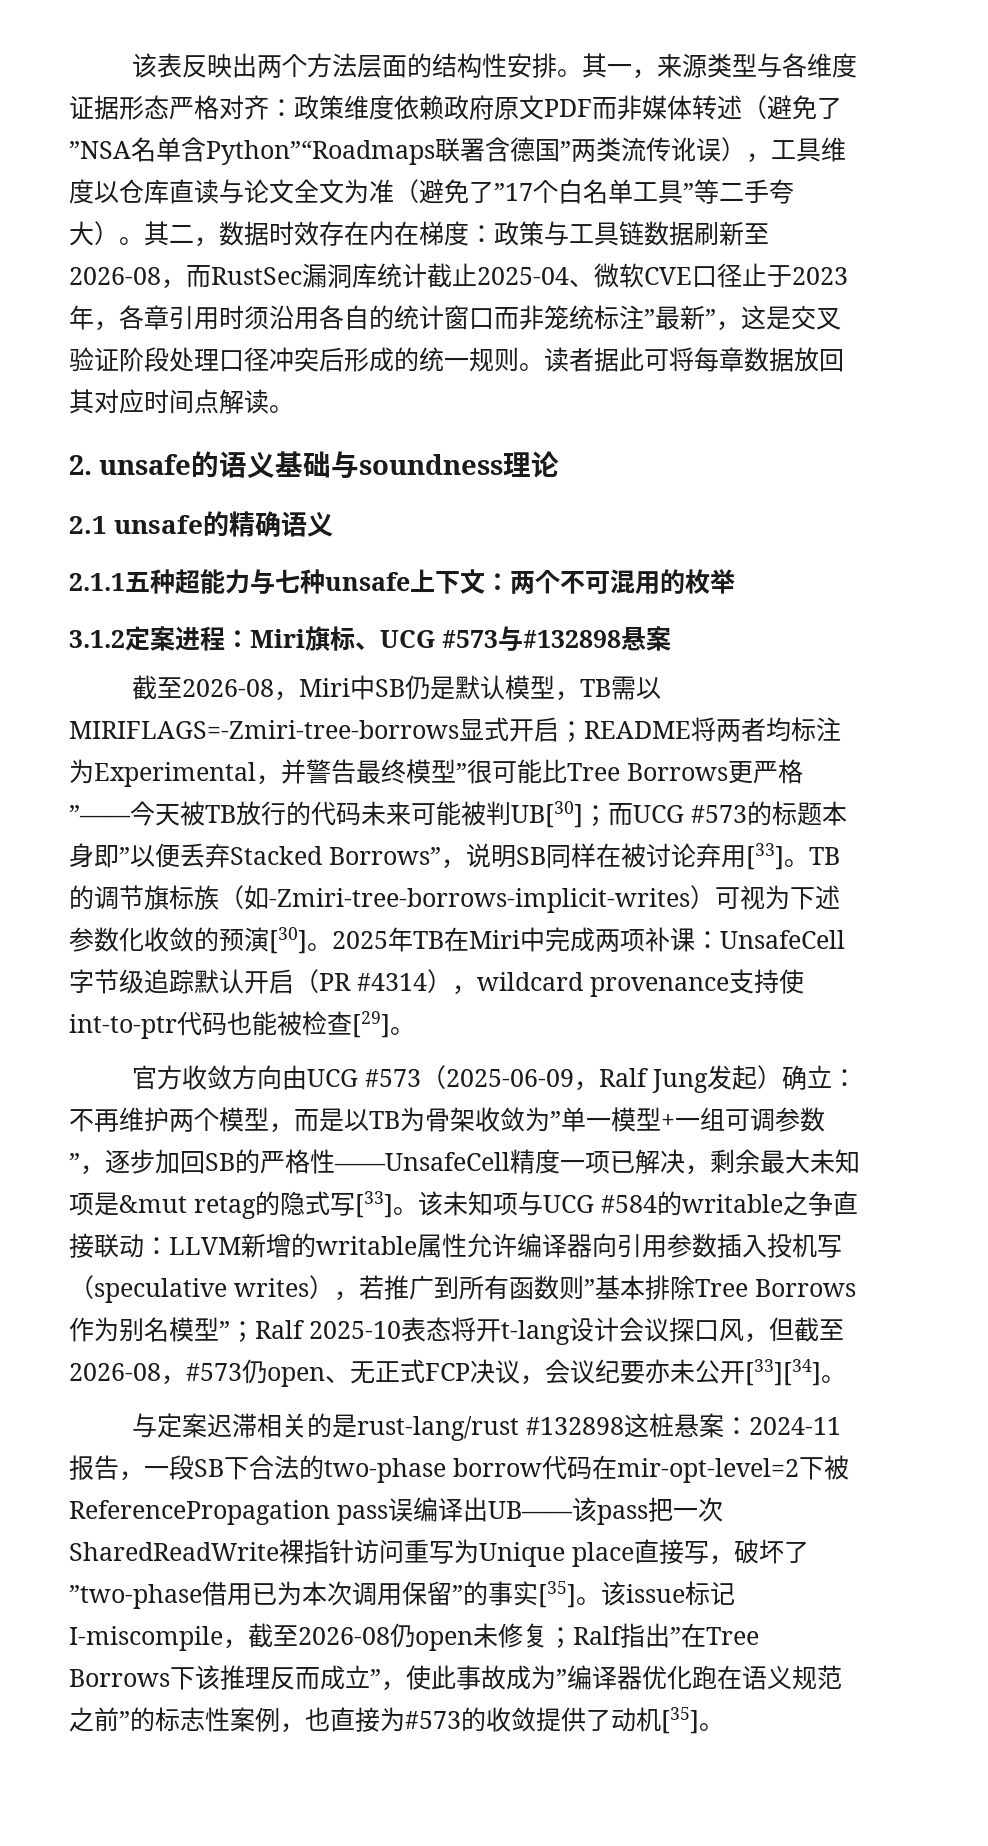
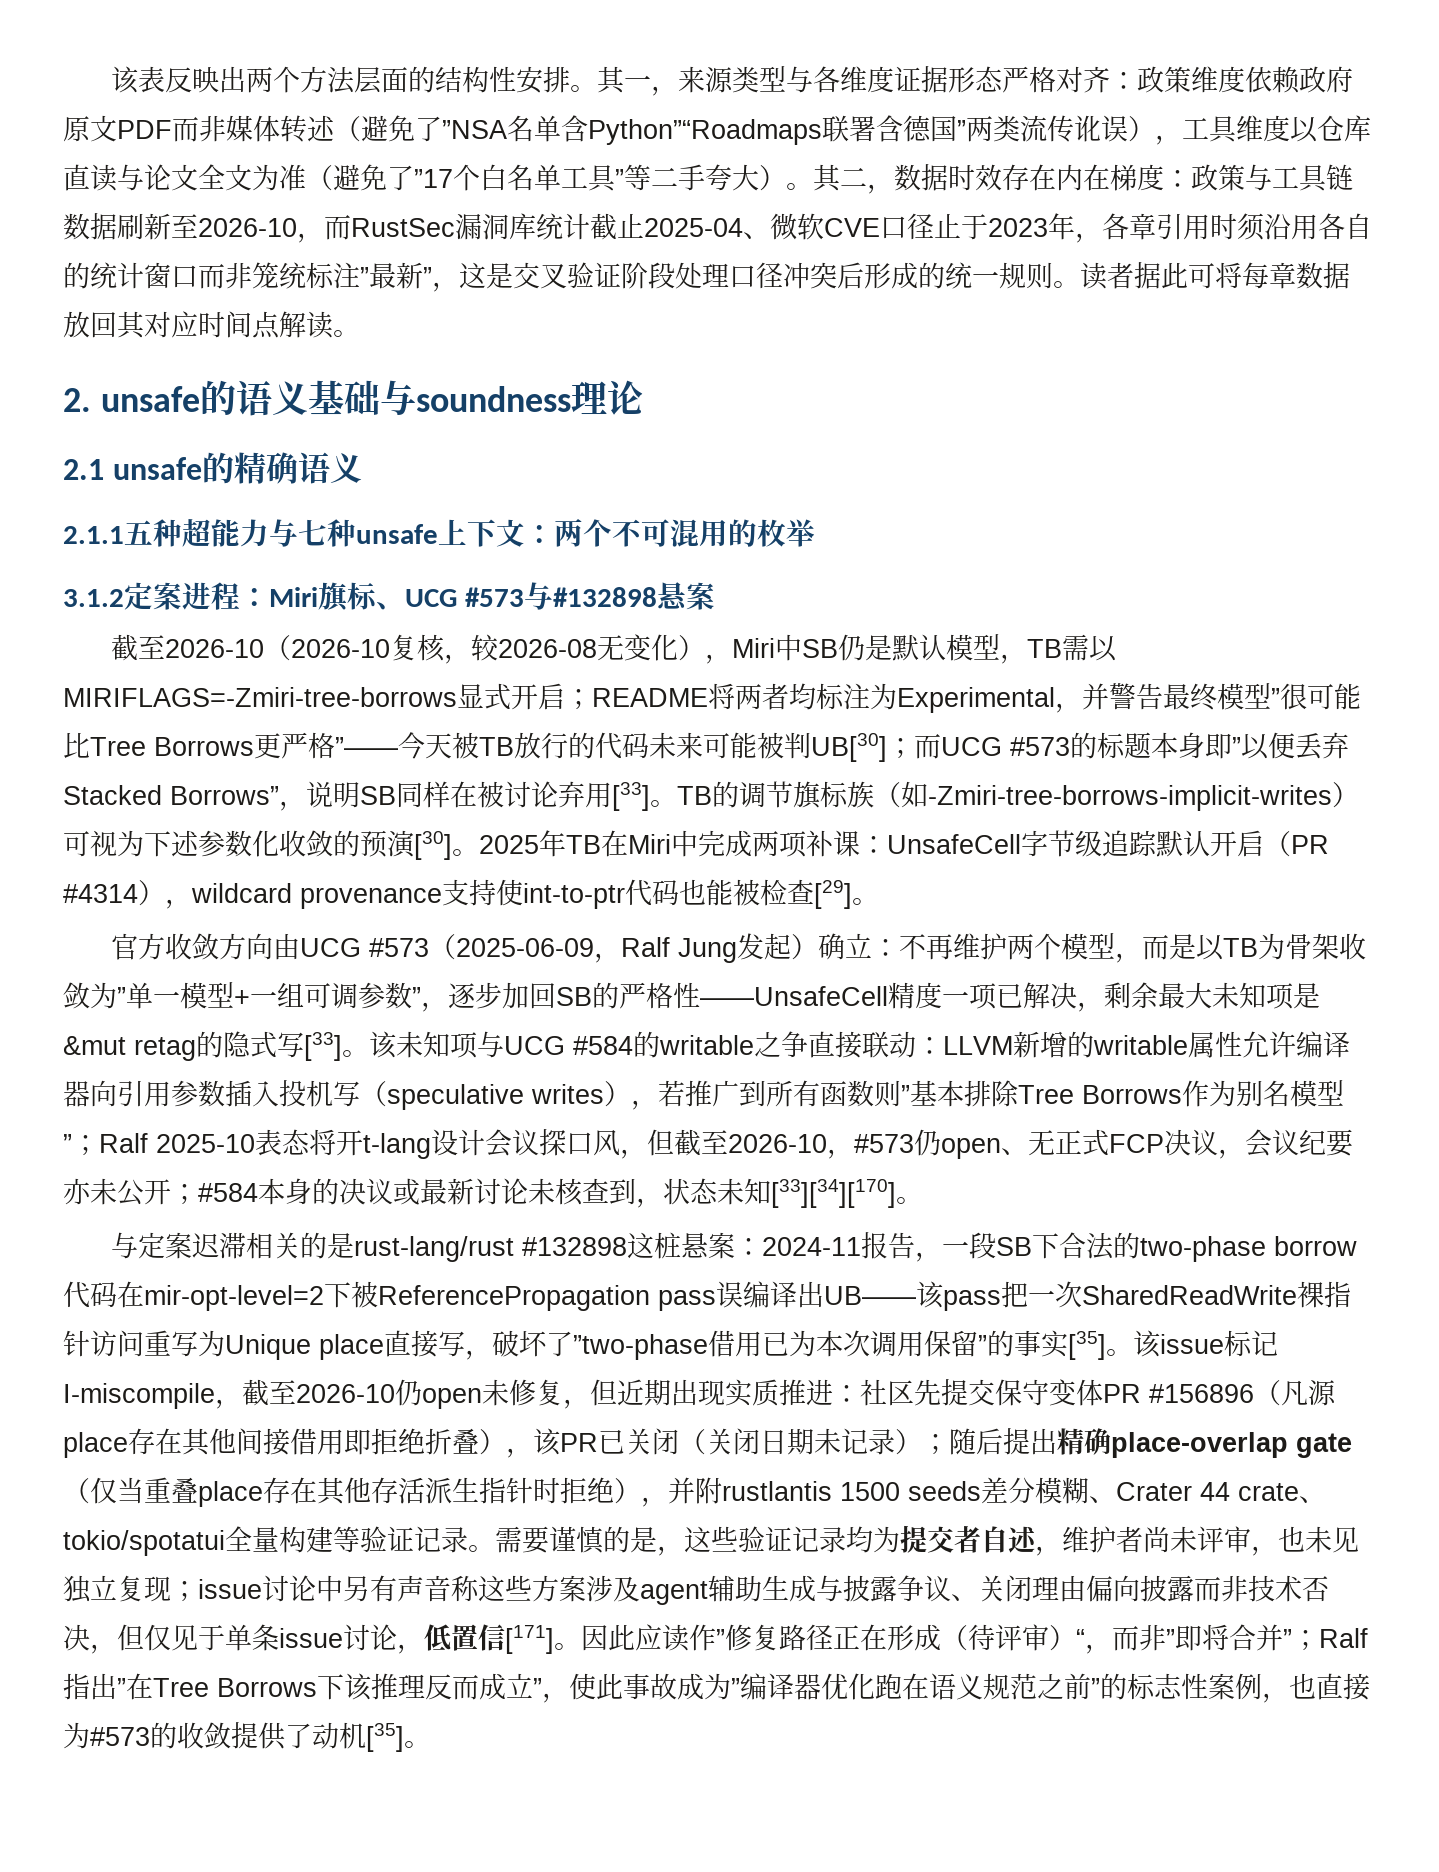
[69,267,161,285] 2026-08 -> [198,218,297,237] 2026-10
[181,679,274,697] 2026-08 -> [165,634,706,664] 2026-10（2026-10复核，较2026-08无变化）
[69,1363,161,1381] 2026-08 -> [728,1134,827,1153] 2026-10
[745,1359,821,1386] [33][34] -> [171,1178,896,1208] ；#584本身的决议或最新讨论未核查到，状态未知[33][34][170]
[298,1627,390,1645] 2026-08 -> [296,1384,395,1403] 2026-10
(548, 1635) none -> [563,1379,1336,1409] [63,1428,1352,1458] [63,1477,1326,1507] [63,1525,1359,1556] [63,1575,1329,1605] [63,1624,1292,1654] ，但近期出现实质推进：社区先提交保守变体PR #156896（凡源place存在其他间接借用即拒绝折叠），该PR已关闭（关闭日期未记录）；随后提出精确place-overlap gate（仅当重叠place存在其他存活派生指针时拒绝），并附rustlantis 1500 seeds差分模糊、Crater 44 crate、tokio/spotatui全量构建等验证记录。需要谨慎的是，这些验证记录均为提交者自述，维护者尚未评审，也未见独立复现；issue讨论中另有声音称这些方案涉及agent辅助生成与披露争议、关闭理由偏向披露而非技术否决，但仅见于单条issue讨论，低置信[171]。因此应读作”修复路径正在形成（待评审）“，而非”即将合并”

